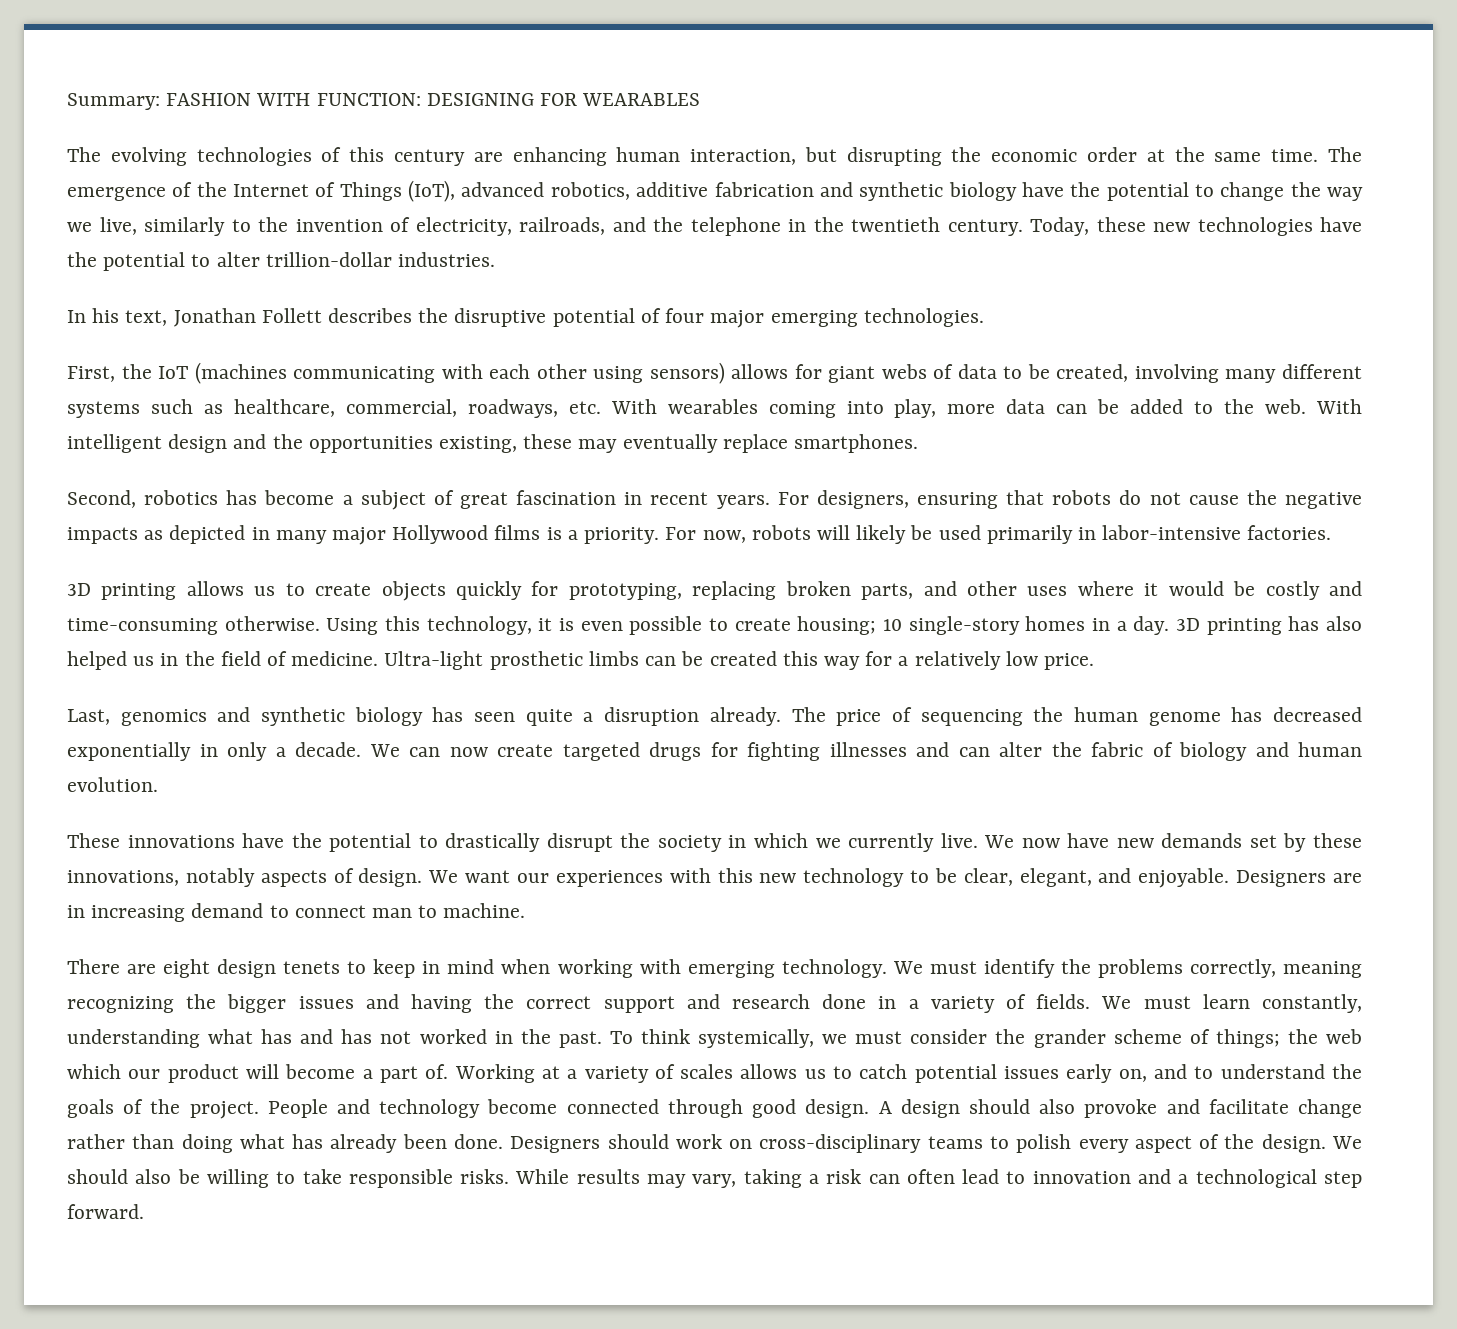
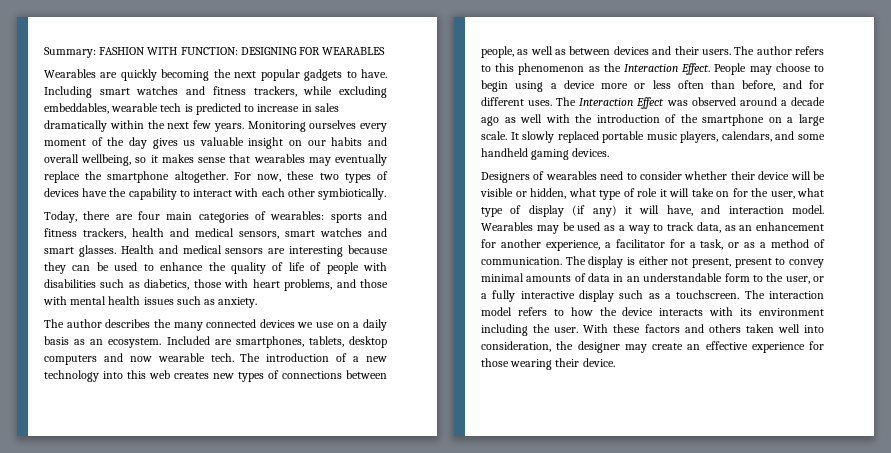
[67,147,1363,166] [67,180,1363,202] [67,217,1362,236] [67,252,496,271] [67,308,984,328] [67,362,1363,384] [67,399,1363,418] [67,434,919,453] [67,490,1362,510] [67,525,1332,545] [67,581,1362,601] [67,616,1363,635] [67,651,1094,670] [67,707,1363,726] [67,742,1362,761] [67,777,158,792] [67,833,1362,852] [67,868,1362,888] [67,903,526,922] [67,959,1362,978] [67,994,1363,1013] [67,1029,1362,1048] [67,1064,1363,1083] [67,1099,1362,1119] [67,1134,1362,1153] [67,1169,1363,1188] [67,1204,144,1219] The evolving technologies of this century are enhancing human interaction, but disrupting the economic order at the same time. The emergence of the Internet of Things (IoT), advanced robotics, additive fabrication and synthetic biology have the potential to change the way we live, similarly to the invention of electricity, railroads, and the telephone in the twentieth century. Today, these new technologies have the potential to alter trillion-dollar industries. // In his text, Jonathan Follett describes the disruptive potential of four major emerging technologies. // First, the IoT (machines communicating with each other using sensors) allows for giant webs of data to be created, involving many different systems such as healthcare, commercial, roadways, etc. With wearables coming into play, more data can be added to the web. With intelligent design and the opportunities existing, these may eventually replace smartphones. // Second, robotics has become a subject of great fascination in recent years. For designers, ensuring that robots do not cause the negative impacts as depicted in many major Hollywood films is a priority. For now, robots will likely be used primarily in labor-intensive factories. // 3D printing allows us to create objects quickly for prototyping, replacing broken parts, and other uses where it would be costly and time-consuming otherwise. Using this technology, it is even possible to create housing; 10 single-story homes in a day. 3D printing has also helped us in the field of medicine. Ultra-light prosthetic limbs can be created this way for a relatively low price. // Last, genomics and synthetic biology has seen quite a disruption already. The price of sequencing the human genome has decreased exponentially in only a decade. We can now create targeted drugs for fighting illnesses and can alter the fabric of biology and human evolution. // These innovations have the potential to drastically disrupt the society in which we currently live. We now have new demands set by these innovations, notably aspects of design. We want our experiences with this new technology to be clear, elegant, and enjoyable. Designers are in increasing demand to connect man to machine. // There are eight design tenets to keep in mind when working with emerging technology. We must identify the problems correctly, meaning recognizing the bigger issues and having the correct support and research done in a variety of fields. We must learn constantly, understanding what has and has not worked in the past. To think systemically, we must consider the grander scheme of things; the web which our product will become a part of. Working at a variety of scales allows us to catch potential issues early on, and to understand the goals of the project. People and technology become connected through good design. A design should also provoke and facilitate change rather than doing what has already been done. Designers should work on cross-disciplinary teams to polish every aspect of the design. We should also be willing to take responsible risks. While results may vary, taking a risk can often lead to innovation and a technological step forward. -> [44,69,387,81] [44,86,388,98] [44,103,339,115] [44,120,387,132] [44,137,387,149] [44,154,387,166] [44,171,389,183] [44,188,387,200] [44,211,387,223] [44,228,387,239] [44,245,388,257] [44,262,388,274] [44,279,388,291] [43,296,258,308] [44,319,387,331] [44,336,387,348] [44,353,387,365] [44,370,387,382] [481,46,824,58] [481,63,824,75] [481,80,824,92] [481,97,825,109] [481,114,826,126] [481,131,825,143] [481,148,610,160] [481,171,825,183] [480,188,824,200] [481,205,824,217] [481,222,824,234] [481,239,825,251] [481,256,824,268] [481,273,825,284] [481,290,824,302] [481,307,824,316] [481,324,824,336] [481,341,824,353] [481,358,615,370] Wearables are quickly becoming the next popular gadgets to have. Including smart watches and fitness trackers, while excluding embeddables, wearable tech is predicted to increase in sales dramatically within the next few years. Monitoring ourselves every moment of the day gives us valuable insight on our habits and overall wellbeing, so it makes sense that wearables may eventually replace the smartphone altogether. For now, these two types of devices have the capability to interact with each other symbiotically. // Today, there are four main categories of wearables: sports and fitness trackers, health and medical sensors, smart watches and smart glasses. Health and medical sensors are interesting because they can be used to enhance the quality of life of people with disabilities such as diabetics, those with heart problems, and those with mental health issues such as anxiety. // The author describes the many connected devices we use on a daily basis as an ecosystem. Included are smartphones, tablets, desktop computers and now wearable tech. The introduction of a new technology into this web creates new types of connections between people, as well as between devices and their users. The author refers to this phenomenon as the Interaction Effect. People may choose to begin using a device more or less often than before, and for different uses. The Interaction Effect was observed around a decade ago as well with the introduction of the smartphone on a large scale. It slowly replaced portable music players, calendars, and some handheld gaming devices. // Designers of wearables need to consider whether their device will be visible or hidden, what type of role it will take on for the user, what type of display (if any) it will have, and interaction model. Wearables may be used as a way to track data, as an enhancement for another experience, a facilitator for a task, or as a method of communication. The display is either not present, present to convey minimal amounts of data in an understandable form to the user, or a fully interactive display such as a touchscreen. The interaction model refers to how the device interacts with its environment including the user. With these factors and others taken well into consideration, the designer may create an effective experience for those wearing their device.

